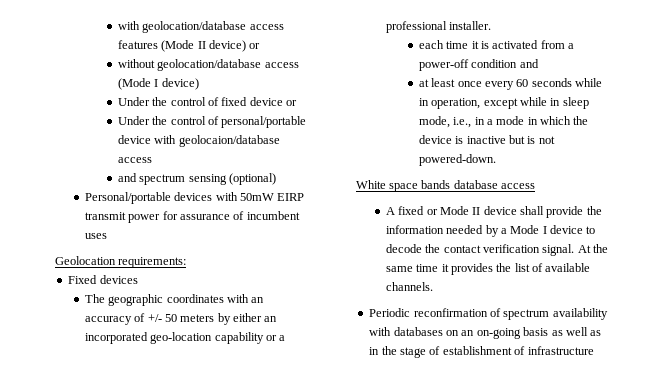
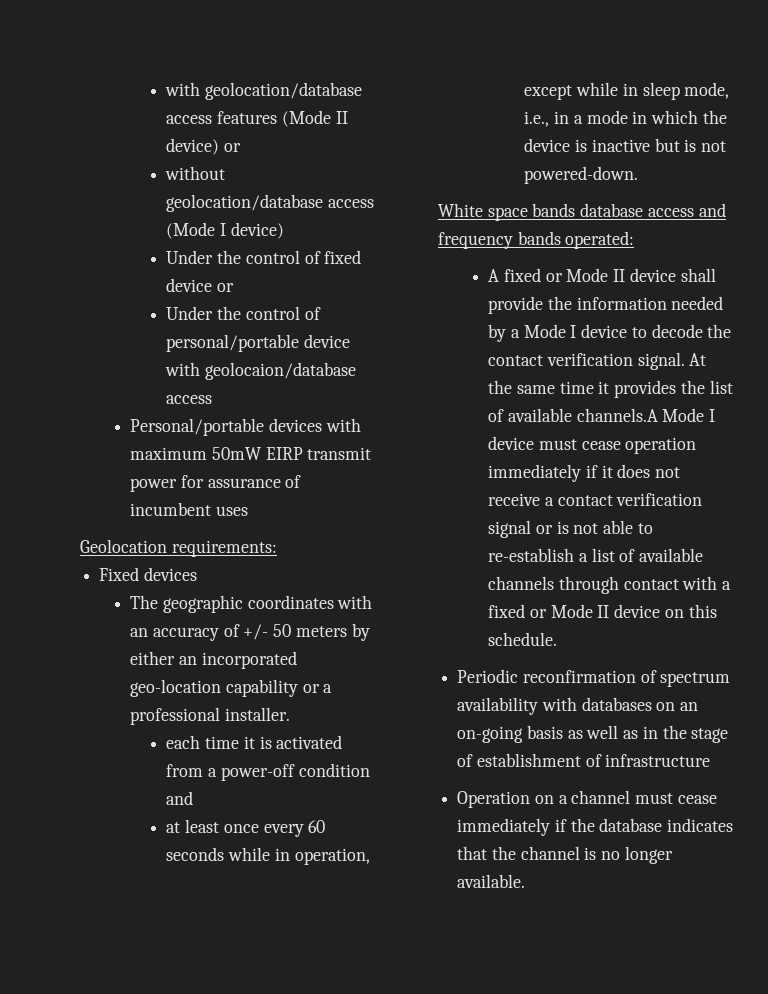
[117,173,276,185] // and spectrum sensing (optional) -> (213, 399) none
(238, 196) none -> [130,447,208,460] maximum
(536, 186) none -> [698,203,726,217] [438,231,635,249] and frequency bands operated:
[385,282,433,291] channels. -> [576,408,716,422] [488,436,697,454] [488,464,681,482] [488,493,703,506] [488,520,653,538] [488,548,704,562] [488,576,732,594] [488,604,717,618] [488,632,558,646] channels.A Mode I device must cease operation immediately if it does not receive a contact verification signal or is not able to re-establish a list of available channels through contact with a fixed or Mode II device on this schedule.
(594, 350) none -> [457,790,717,808] [457,818,734,836] [457,846,673,864] [457,874,526,888] // Operation on a channel must cease immediately if the database indicates that the channel is no longer available.

